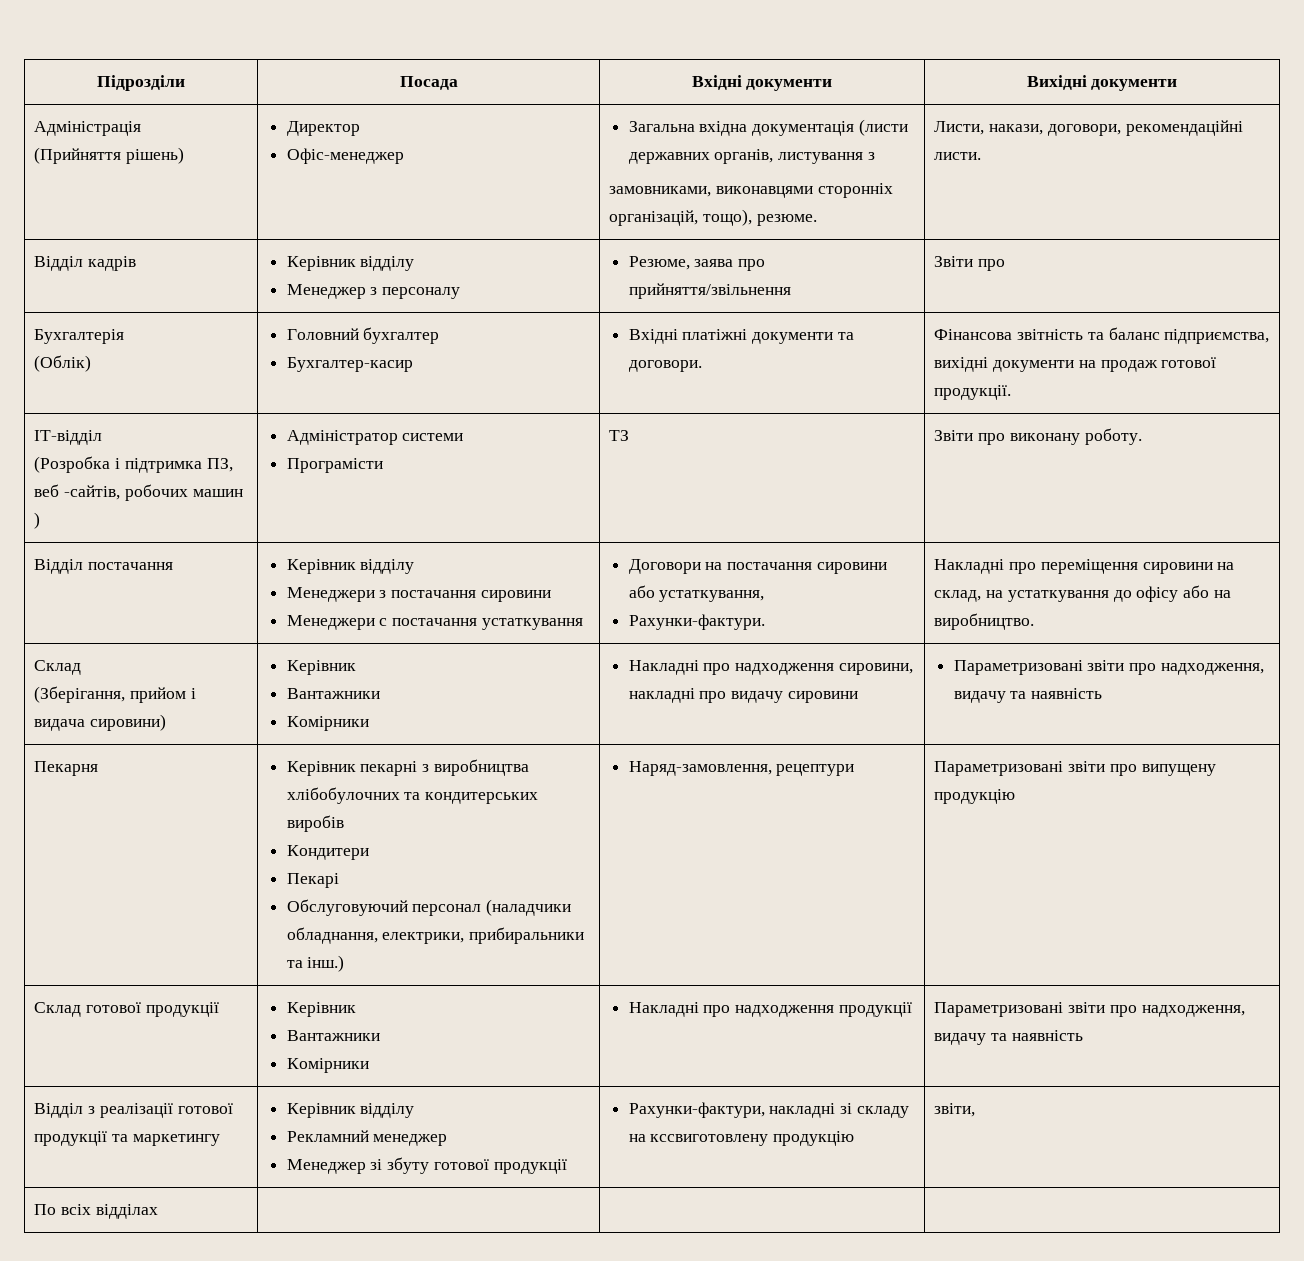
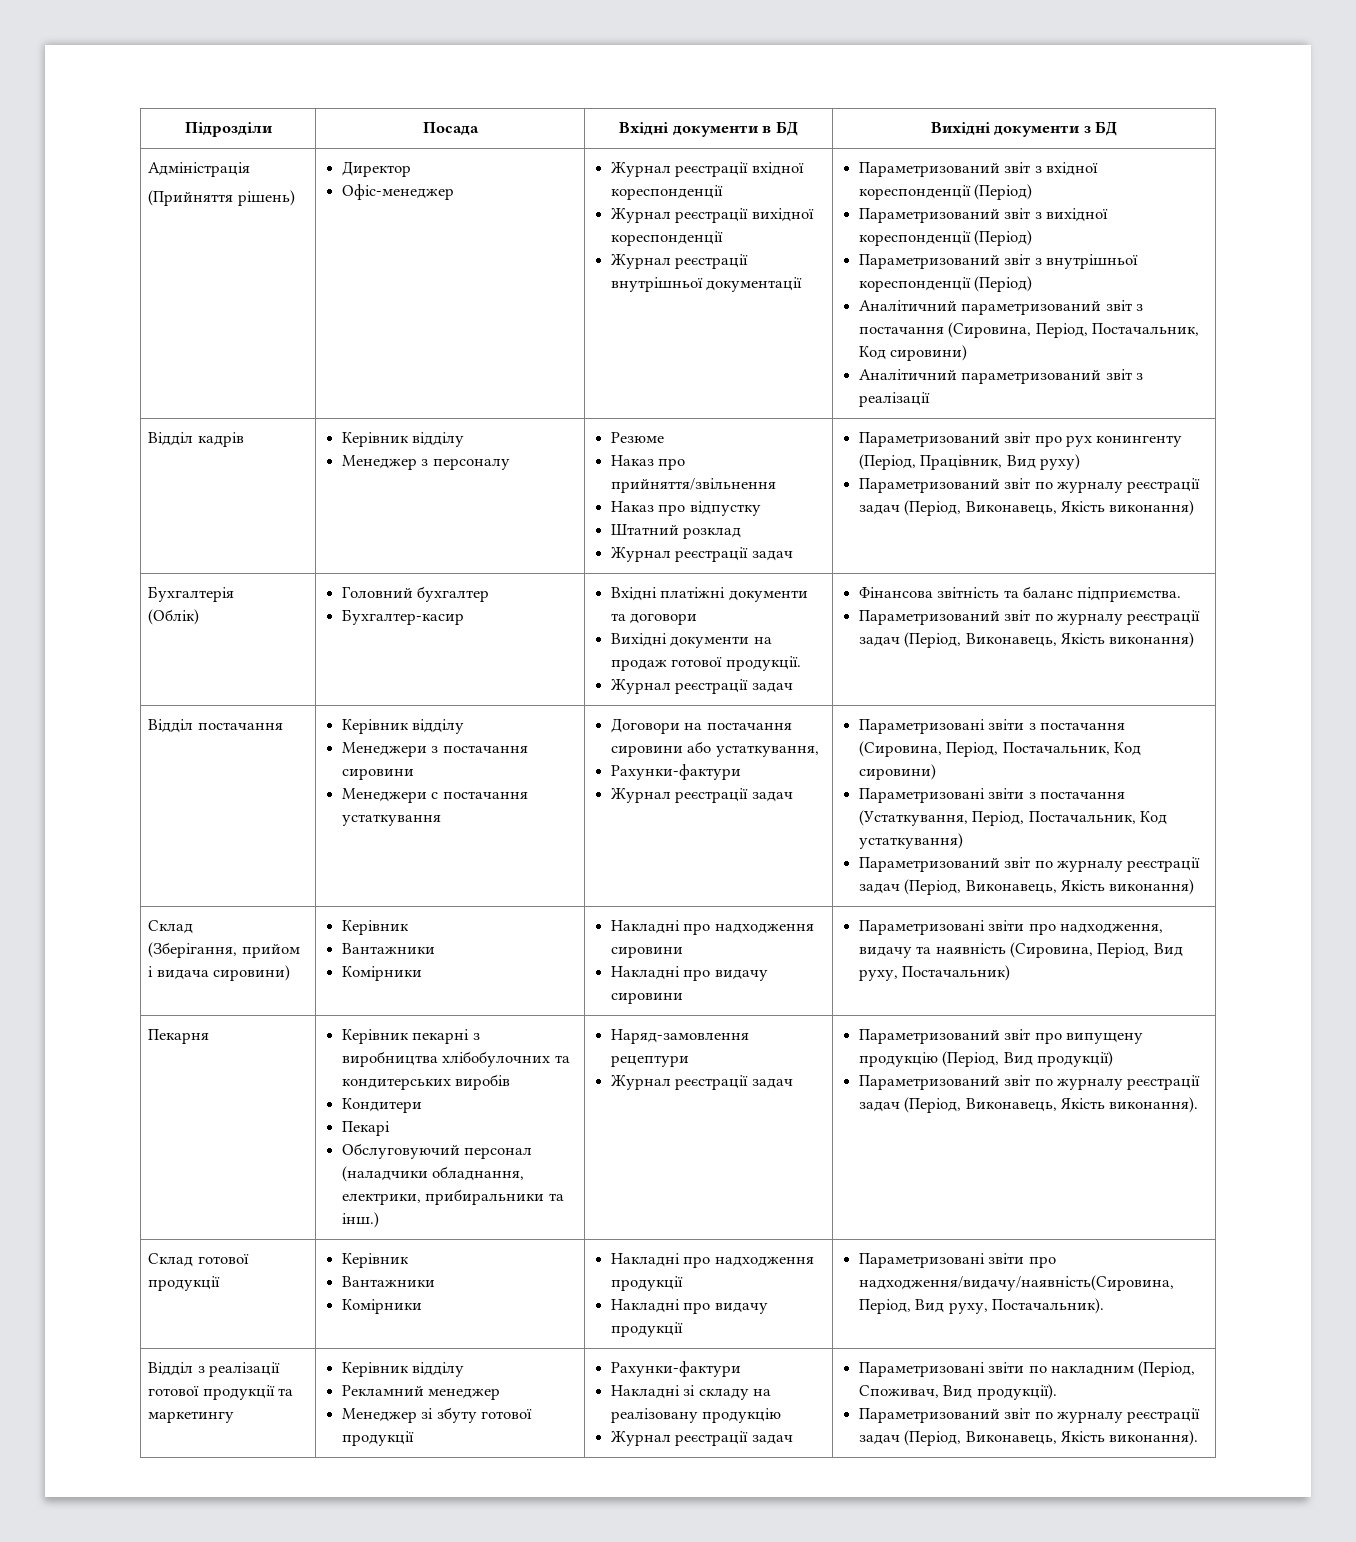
[1026,75,1178,91] | Вихідні документи -> [762,121,798,136] [930,121,1118,137] в БД | Вихідні документи з БД
[628,119,908,136] [628,149,875,164] [609,183,893,198] [609,209,817,226] [934,120,1243,136] [934,152,982,160] Загальна вхідна документація (листи державних органів, листування з // замовниками, виконавцями сторонніх організацій, тощо), резюме. | Листи, накази, договори, рекомендаційні листи. -> [610,162,804,177] [610,185,723,200] [610,208,814,223] [610,231,723,246] [610,254,749,269] [610,277,803,292] [858,162,1099,177] [858,184,1033,200] [858,208,1109,223] [858,230,1033,246] [858,254,1139,269] [858,276,1033,292] [858,300,1144,315] [858,322,1200,338] [858,345,968,361] [858,369,1144,384] [858,392,930,407] Журнал реєстрації вхідної кореспонденції // Журнал реєстрації вихідної кореспонденції // Журнал реєстрації внутрішньої документації | Параметризований звіт з вхідної кореспонденції (Період) // Параметризований звіт з вихідної кореспонденції (Період) // Параметризований звіт з внутрішньої кореспонденції (Період) // Аналітичний параметризований звіт з постачання (Сировина, Період, Постачальник, Код сировини) // Аналітичний параметризований звіт з реалізації
[628,256,734,270] Резюме, заява -> [610,432,664,443] [610,455,654,466] Резюме // Наказ
[934,256,1006,271] | Звіти про -> [610,501,761,516] [610,524,742,539] [610,547,793,562] [858,432,1183,447] [858,454,1081,470] [858,478,1201,493] [858,500,1195,516] // Наказ про відпустку // Штатний розклад // Журнал реєстрації задач | Параметризований звіт про рух конингенту (Період, Працівник, Вид руху) // Параметризований звіт по журналу реєстрації задач (Період, Виконавець, Якість виконання)
[628,360,702,372] [934,327,1270,344] [934,357,1217,372] [934,385,1012,400] [34,430,103,445] [34,456,233,473] [34,484,243,501] [34,512,41,529] [286,430,464,445] [286,458,383,473] [609,430,630,441] [934,428,1142,445] договори. | Фінансова звітність та баланс підприємства, вихідні документи на продаж готової продукції. // IT-відділ // (Розробка і підтримка ПЗ, веб -сайтів, робочих машин ) | Адміністратор системи // Програмісти | ТЗ | Звіти про виконану роботу. -> [630,613,698,625] [610,633,772,648] [610,656,801,671] [610,679,793,694] [858,586,1182,602] [858,610,1201,625] [858,632,1195,648] договори // Вихідні документи на продаж готової продукції. // Журнал реєстрації задач | Фінансова звітність та баланс підприємства. // Параметризований звіт по журналу реєстрації задач (Період, Виконавець, Якість виконання)
[628,614,765,630] [934,559,1235,574] [934,585,1231,602] [934,613,1035,630] Рахунки-фактури. | Накладні про переміщення сировини на склад, на устаткування до офісу або на виробництво. -> [610,764,741,780] [610,788,793,803] [858,719,1126,734] [858,741,1142,757] [858,764,936,780] [858,788,1126,803] [858,810,1168,826] [858,833,963,849] [858,857,1201,872] [858,879,1195,895] Рахунки-фактури // Журнал реєстрації задач | Параметризовані звіти з постачання (Сировина, Період, Постачальник, Код сировини) // Параметризовані звіти з постачання (Устаткування, Період, Постачальник, Код устаткування) // Параметризований звіт по журналу реєстрації задач (Період, Виконавець, Якість виконання)
[838,663,913,675] [628,688,695,703] сировини, накладні -> [610,946,683,958] [610,966,680,980] сировини // Накладні
(1103, 693) none -> [1010,942,1183,958] [858,965,1011,981] (Сировина, Період, Вид руху, Постачальник)
[628,761,772,776] Наряд-замовлення, -> [610,1029,749,1044] Наряд-замовлення
[934,761,1216,776] [934,789,1016,804] | Параметризовані звіти про випущену продукцію -> [610,1075,793,1090] [858,1029,1144,1044] [858,1051,1114,1067] [858,1075,1201,1090] [858,1097,1199,1113] // Журнал реєстрації задач | Параметризований звіт про випущену продукцію (Період, Вид продукції) // Параметризований звіт по журналу реєстрації задач (Період, Виконавець, Якість виконання).
[934,1002,1245,1017] [934,1030,1083,1045] | Параметризовані звіти про надходження, видачу та наявність -> [610,1299,768,1314] [610,1322,683,1337] [858,1253,1056,1268] [858,1275,1174,1291] [858,1298,1105,1314] // Накладні про видачу продукції | Параметризовані звіти про надходження/видачу/наявність(Сировина, Період, Вид руху, Постачальник).
[628,1102,836,1118] Рахунки-фактури, накладні -> [610,1361,741,1377] [610,1385,680,1399] Рахунки-фактури // Накладні
[650,1131,855,1146] [934,1103,976,1117] [34,1204,158,1219] кссвиготовлену продукцію | звіти, // По всіх відділах | | | -> [610,1408,782,1423] [610,1431,793,1446] [858,1361,1196,1377] [858,1384,1057,1400] [858,1408,1201,1423] [858,1430,1199,1446] реалізовану продукцію // Журнал реєстрації задач | Параметризовані звіти по накладним (Період, Споживач, Вид продукції). // Параметризований звіт по журналу реєстрації задач (Період, Виконавець, Якість виконання).

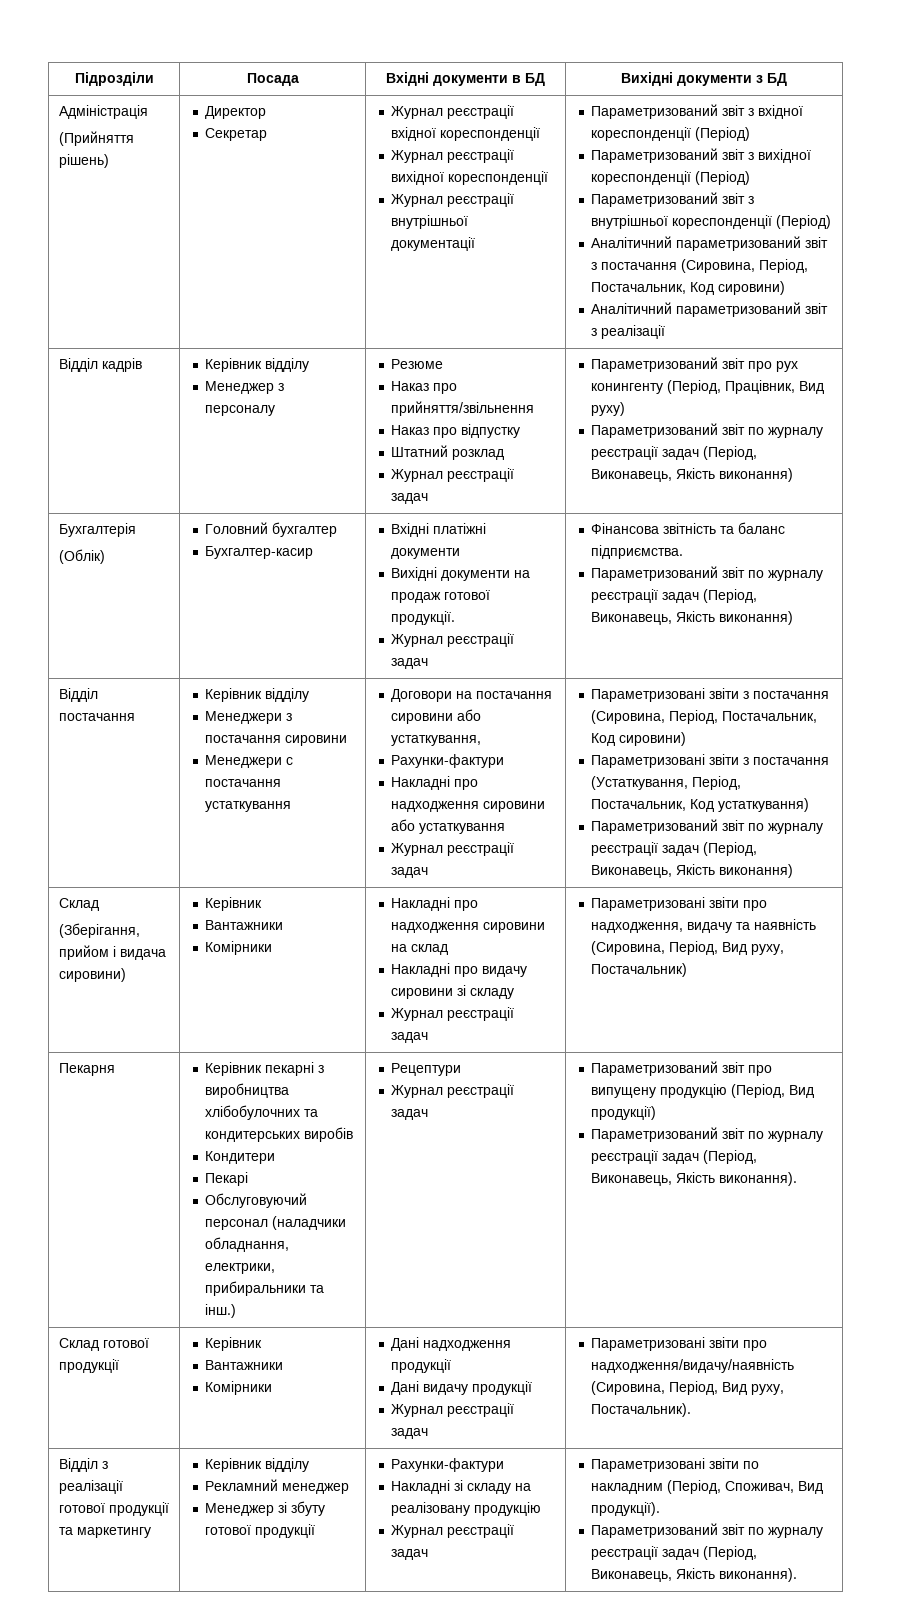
[341,184,454,200] Офіс-менеджер -> [205,128,268,141] Секретар
[610,613,698,625] та договори -> (461, 553) none
(741, 772) none -> [391,776,479,790] [391,801,546,812] [391,819,506,834] // Накладні про надходження сировини або устаткування
(683, 952) none -> [391,944,449,955] на склад
(683, 998) none -> [457,985,515,999] [391,1007,515,1021] [391,1032,429,1043] зі складу // Журнал реєстрації задач
[610,1029,749,1044] [610,1055,689,1067] Наряд-замовлення рецептури -> [391,1063,462,1076] Рецептури
[610,1253,711,1268] Накладні про -> [391,1337,420,1351] Дані
[610,1299,711,1314] Накладні про -> [391,1381,420,1395] Дані
[858,1253,1056,1268] [858,1275,1174,1291] | Параметризовані звіти про надходження/видачу/наявність(Сировина, -> [391,1403,515,1417] [391,1428,429,1439] [591,1337,768,1351] [591,1359,795,1373] [591,1381,666,1395] // Журнал реєстрації задач | Параметризовані звіти про надходження/видачу/наявність (Сировина,

